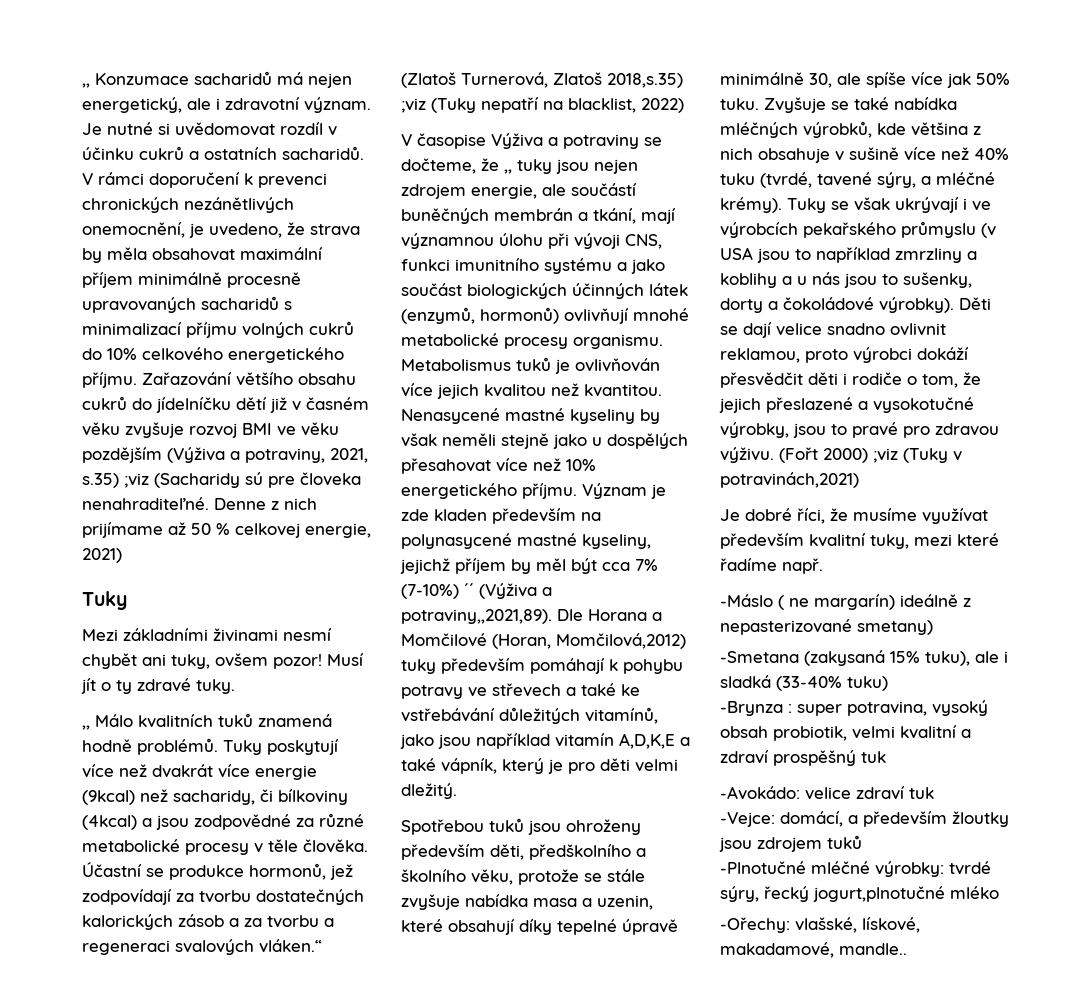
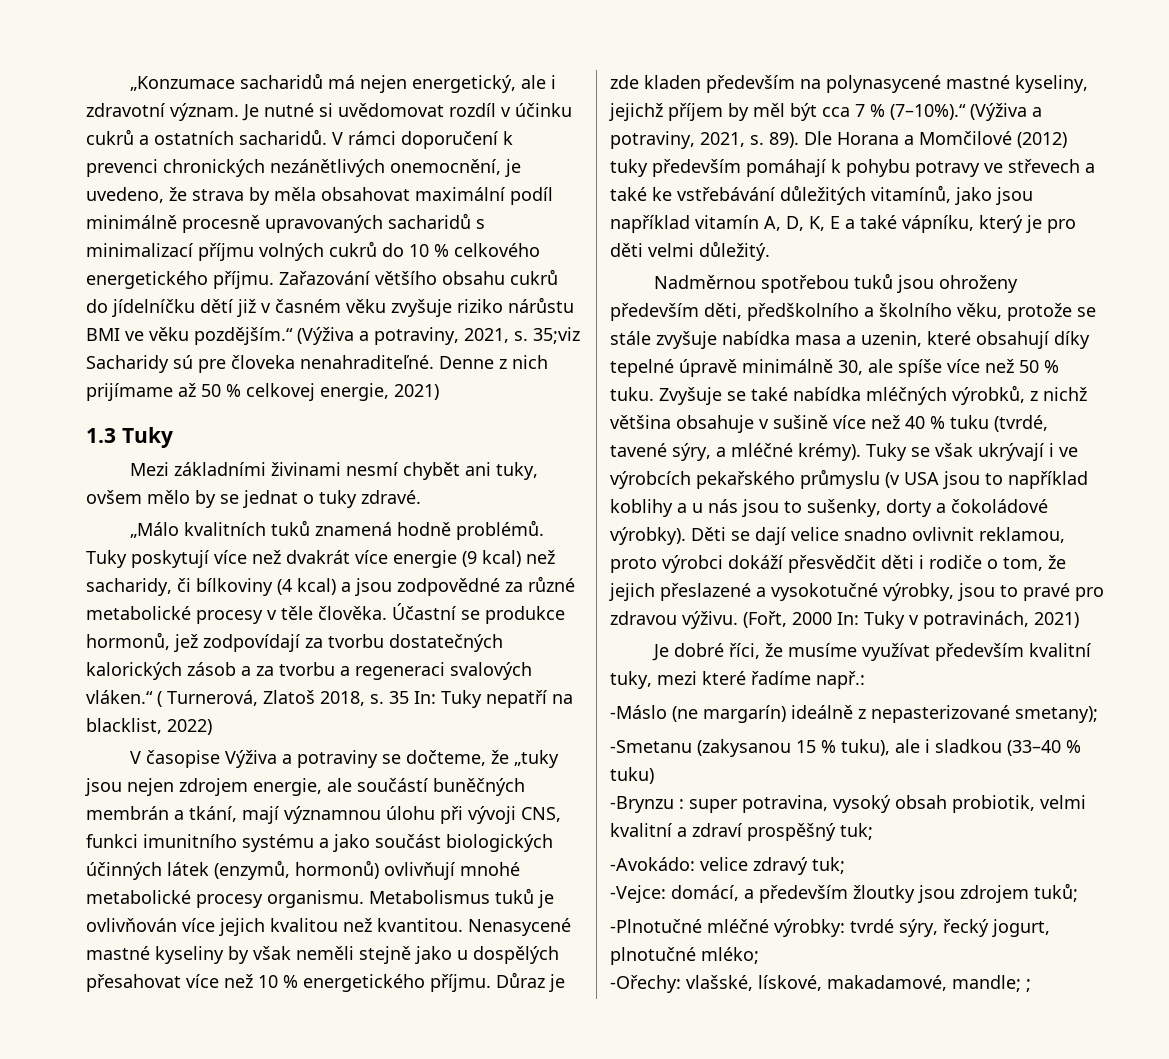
[82,73,189,88] ,, Konzumace -> [129,76,235,91] „Konzumace
[82,272,133,288] příjem -> [510,187,553,205] podíl
[107,348,137,360] 10% -> [409,244,449,257] 10 %
[189,423,237,438] rozvoj -> [457,297,574,313] riziko nárůstu
[82,447,368,463] [82,473,240,488] pozdějším (Výživa a potraviny, 2021, s.35) ;viz (Sacharidy -> [194,327,580,345] [86,355,169,373] pozdějším.“ (Výživa a potraviny, 2021, s. 35;viz Sacharidy
(122, 555) none -> [86,428,116,443] 1.3
[273,653,364,669] [81,678,235,694] [82,714,133,730] pozor! Musí jít o ty zdravé tuky. // ,, Málo -> [147,490,421,508] [129,522,179,538] mělo by se jednat o tuky zdravé. // „Málo
[82,790,135,805] (9kcal) -> [462,550,521,567] (9 kcal)
[82,815,137,830] (4kcal) -> [277,578,336,595] (4 kcal)
[401,72,456,88] (Zlatoš -> [157,691,162,707] (
[607,73,683,88] [401,98,476,113] 2018,s.35) ;viz (Tuky -> [320,690,482,708] 2018, s. 35 In: Tuky
[504,159,552,174] ,, tuky -> [513,750,559,768] „tuky
[566,459,596,471] [401,483,647,499] 10% energetického příjmu. Význam -> [258,972,545,992] 10 % energetického příjmu. Důraz
[635,559,658,571] [401,583,552,599] [401,609,552,624] 7% (7-10%) ´´ (Výživa a potraviny,,2021,89). -> [855,103,1042,121] [610,131,799,149] 7 % (7–10%).“ (Výživa a potraviny, 2021, s. 89).
[492,633,686,649] (Horan, Momčilová,2012) -> [1017,132,1067,148] (2012)
[619,733,690,749] [401,758,497,774] A,D,K,E a také vápník, -> [764,215,974,233] A, D, K, E a také vápníku,
[401,783,457,799] [401,819,484,835] dležitý. // Spotřebou -> [699,241,770,261] [653,275,849,293] důležitý. // Nadměrnou spotřebou
[947,73,1010,88] jak 50% -> [985,359,1059,373] než 50 %
[877,122,981,136] [720,148,753,160] kde většina z nich -> [1030,387,1087,401] [610,415,671,429] z nichž většina
[974,148,1009,160] 40% -> [905,416,945,429] 40 %
[895,248,977,263] zmrzliny a -> (1088, 480) none
[779,447,962,463] [720,472,859,488] (Fořt 2000) ;viz (Tuky v potravinách,2021) -> [743,611,1079,629] (Fořt, 2000 In: Tuky v potravinách, 2021)
[782,558,823,574] např. -> [816,671,865,689] např.:
[778,595,809,610] ( ne -> [672,706,698,722] (ne
[857,620,933,635] [720,650,1008,666] [720,675,842,691] smetany) // -Smetana (zakysaná 15% tuku), ale i sladká (33-40% -> [1015,706,1098,723] [610,739,1081,757] smetany); // -Smetanu (zakysanou 15 % tuku), ale i sladkou (33–40 %
[720,701,783,716] -Brynza -> [610,796,674,813] -Brynzu
[861,751,886,763] tuk -> [840,823,873,840] tuk;
[856,786,934,800] zdraví tuk -> [753,857,845,875] zdravý tuk;
[827,835,862,849] tuků -> [1034,883,1078,902] tuků;
[813,886,999,902] jogurt,plnotučné mléko -> [992,919,1050,937] [610,947,759,965] jogurt, plnotučné mléko;
[839,943,907,955] mandle.. -> [952,975,1031,992] mandle; ;

